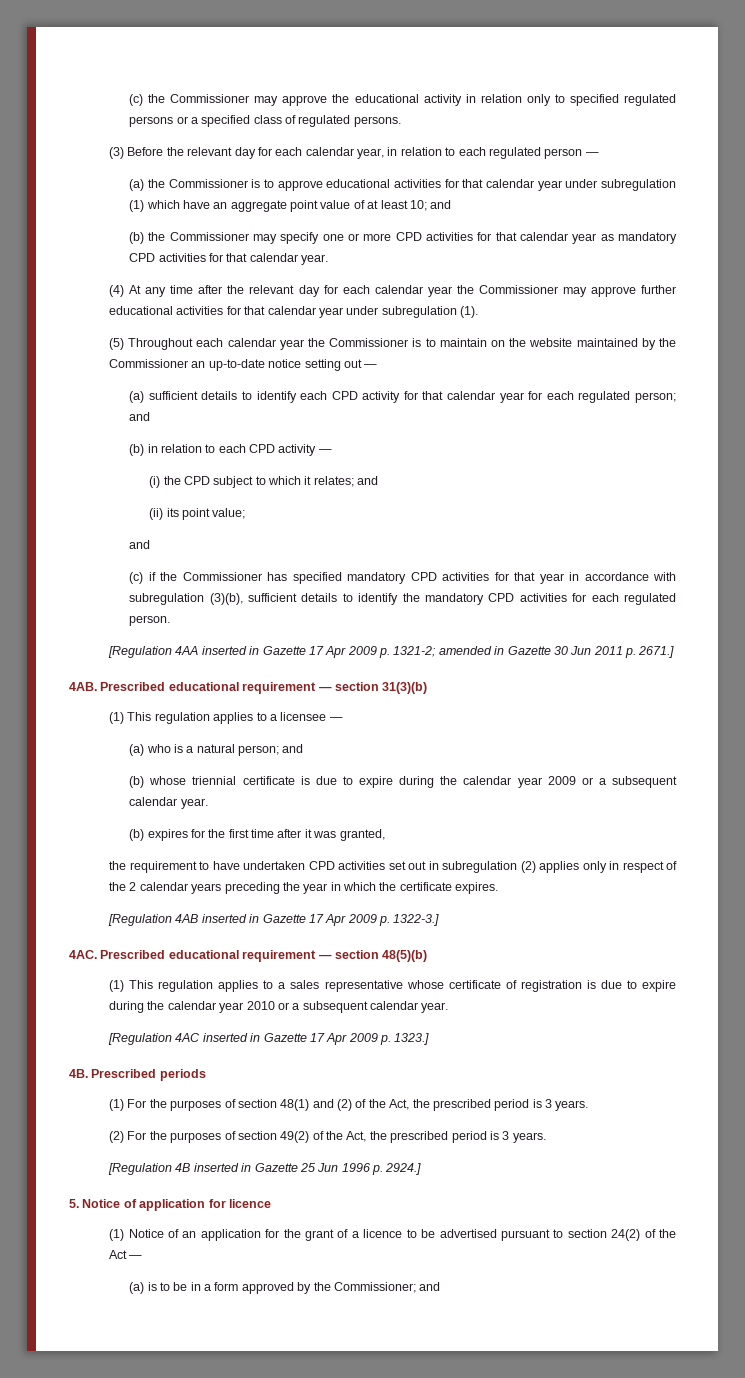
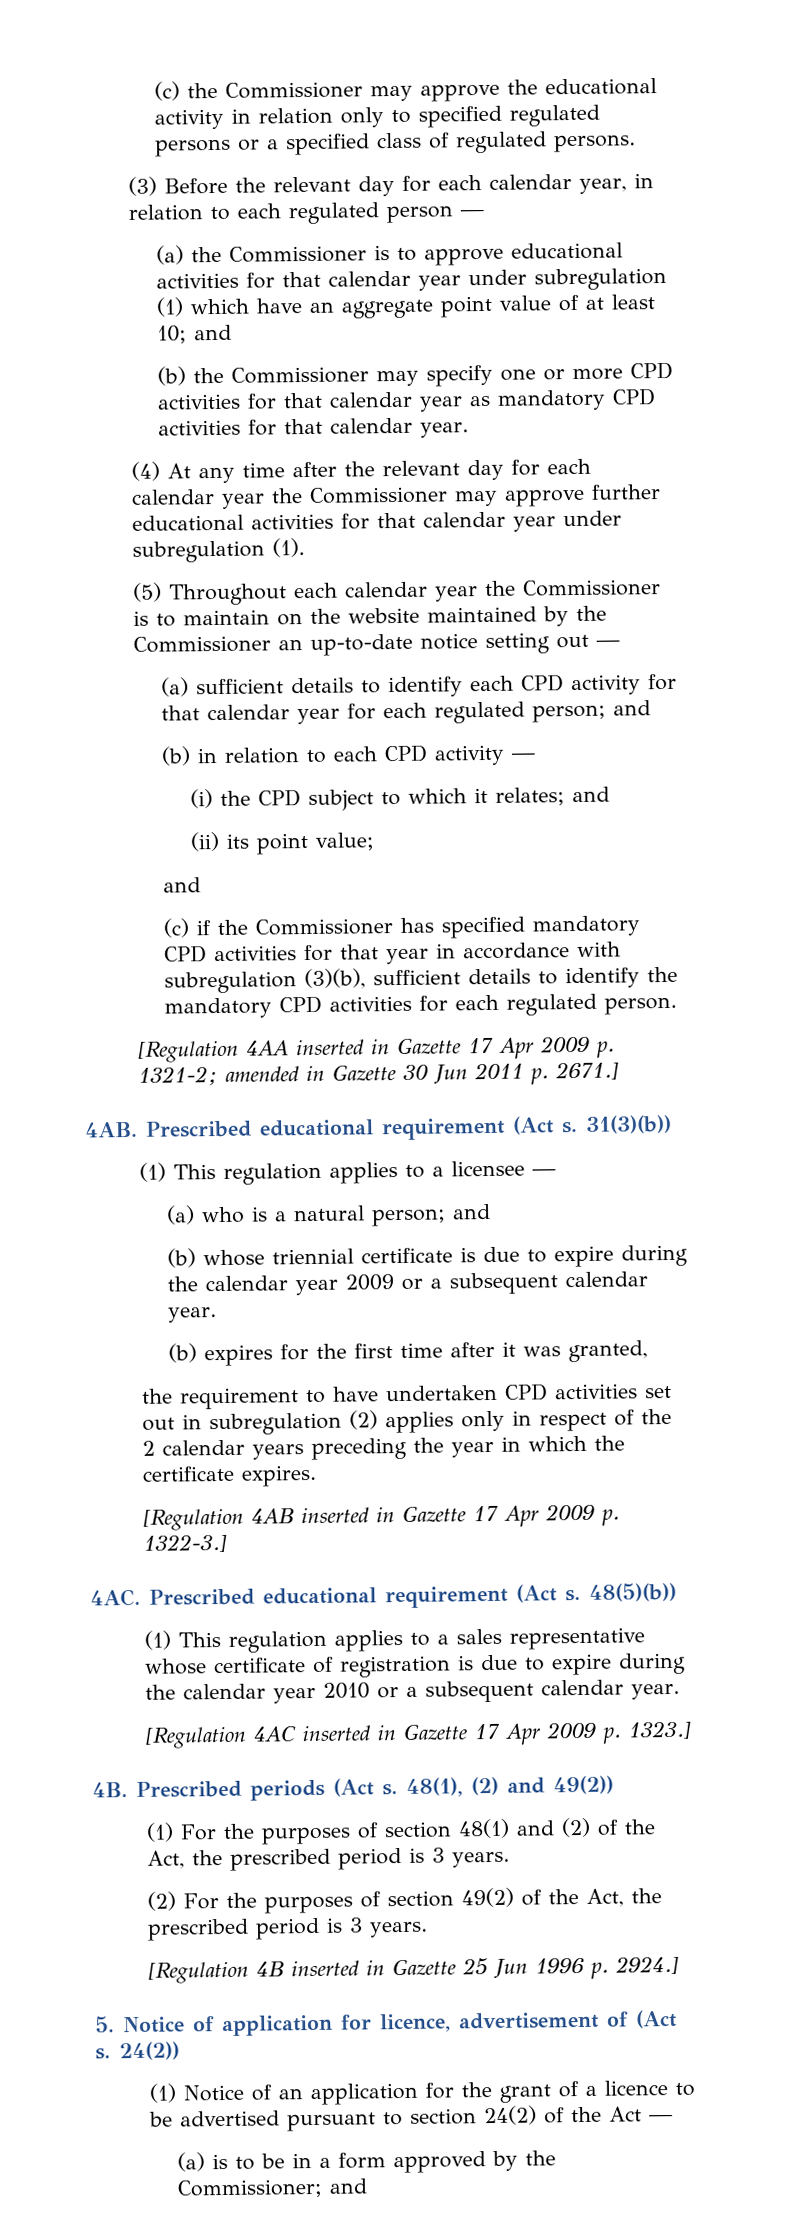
[318,682,428,694] — section 31(3)(b) -> [512,1114,672,1135] (Act s. 31(3)(b))
[318,950,428,962] — section 48(5)(b) -> [516,1582,677,1603] (Act s. 48(5)(b))
(206, 1075) none -> [333,1775,614,1797] (Act s. 48(1), (2) and 49(2))
[228,1199,271,1208] licence -> [380,2009,677,2033] [95,2041,180,2061] licence, advertisement of (Act s. 24(2))

